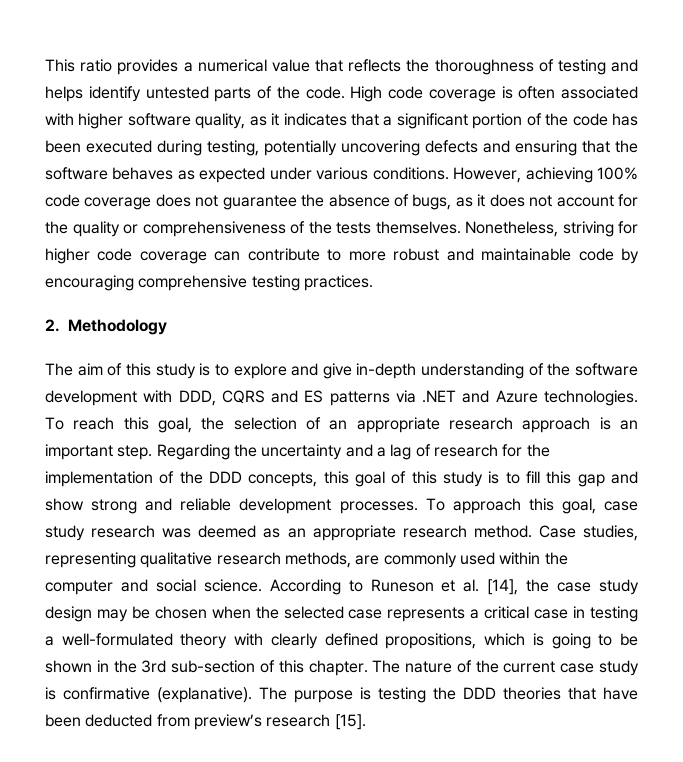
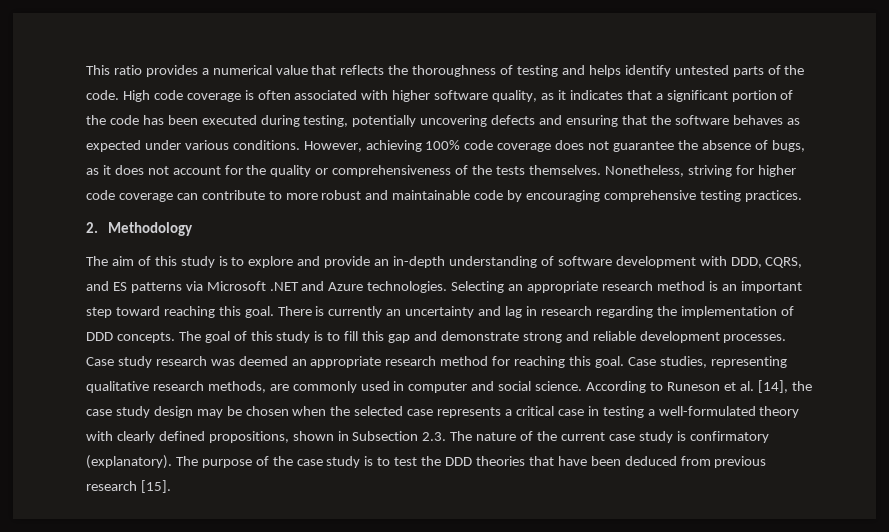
[322,363,352,379] give -> [324,256,390,268] provide an
[547,363,571,376] the -> (554, 261) none
[221,390,265,404] CQRS -> [765,257,803,268] CQRS,
(416, 396) none -> [206,281,266,291] Microsoft
[45,417,591,433] To reach this goal, the selection of an appropriate research approach -> [451,281,705,293] Selecting an appropriate research method
[117,444,550,460] [45,471,349,487] step. Regarding the uncertainty and a lag of research for the implementation of the DDD concepts, this -> [86,306,794,318] [86,331,201,343] step toward reaching this goal. There is currently an uncertainty and lag in research regarding the implementation of DDD concepts. The
[45,498,84,511] show -> [440,331,519,341] demonstrate
[425,498,639,514] To approach this goal, case -> [86,357,114,366] Case
[263,525,532,541] as an appropriate research method. -> [291,356,624,368] an appropriate research method for reaching this goal.
[499,552,568,565] within the -> [393,381,405,391] in
[484,633,639,649] [45,660,368,676] which is going to be shown in the 3rd sub-section of this chapter. -> [292,431,447,441] shown in Subsection 2.3.
[63,687,426,703] confirmative (explanative). The purpose is testing -> [689,431,769,443] [86,455,418,469] confirmatory (explanatory). The purpose of the case study is to test
[85,714,262,730] deducted from preview’s -> [624,456,767,468] deduced from previous

